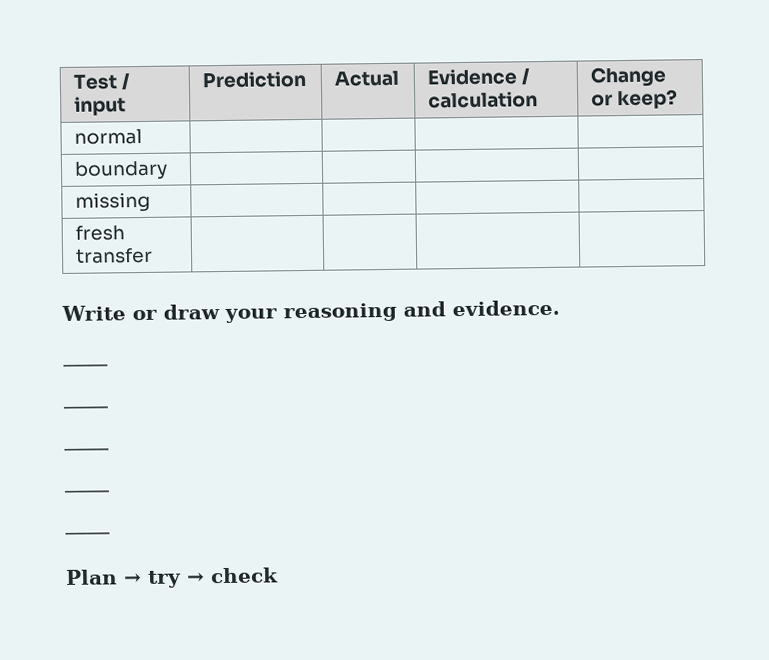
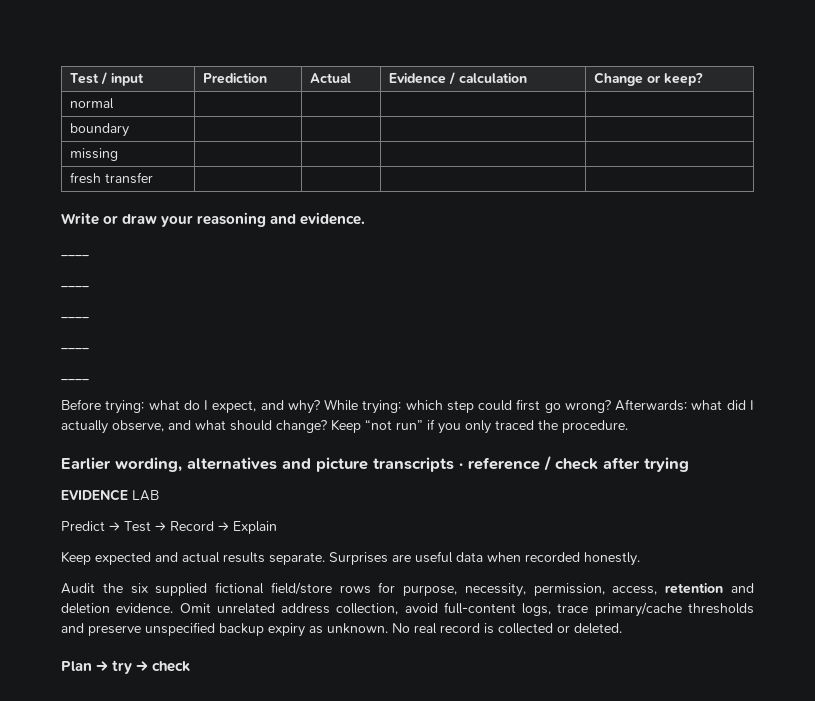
(110, 533) none -> [61,399,754,414] [61,419,628,434] [61,455,689,472] [61,489,159,501] [61,521,277,534] [61,551,640,566] [61,582,754,597] [61,602,754,617] [61,622,622,637] // Before trying: what do I expect, and why? While trying: which step could first go wrong? Afterwards: what did I actually observe, and what should change? Keep “not run” if you only traced the procedure. // Earlier wording, alternatives and picture transcripts · reference / check after trying // EVIDENCE LAB // Predict → Test → Record → Explain // Keep expected and actual results separate. Surprises are useful data when recorded honestly. // Audit the six supplied fictional field/store rows for purpose, necessity, permission, access, retention and deletion evidence. Omit unrelated address collection, avoid full-content logs, trace primary/cache thresholds and preserve unspecified backup expiry as unknown. No real record is collected or deleted.

